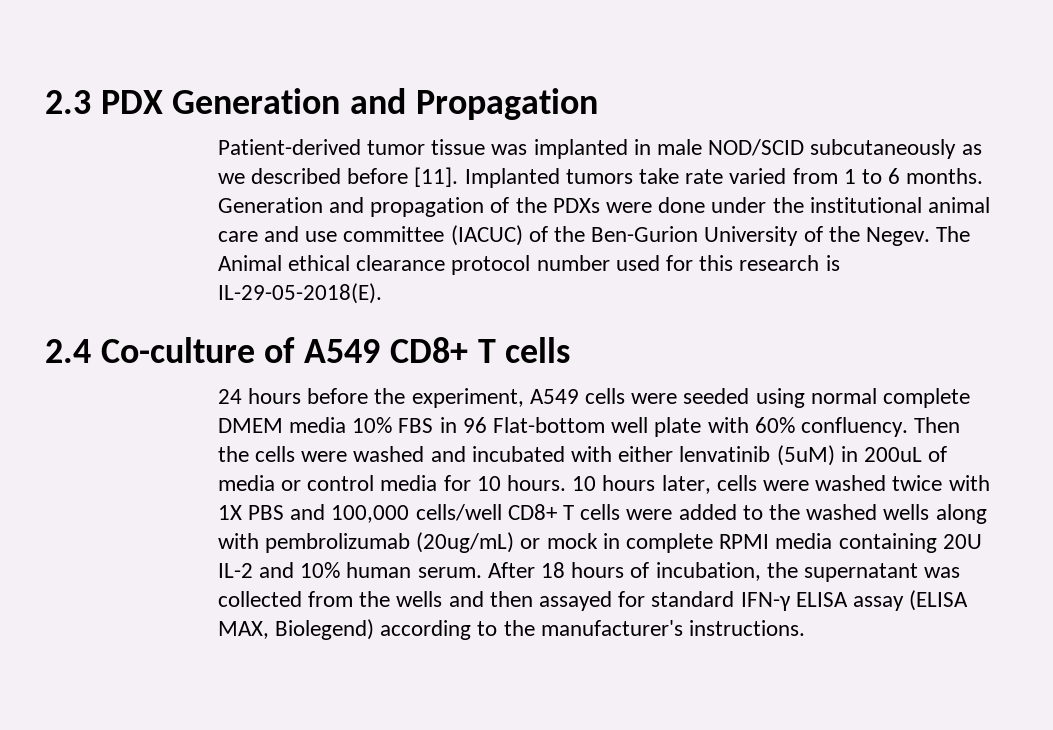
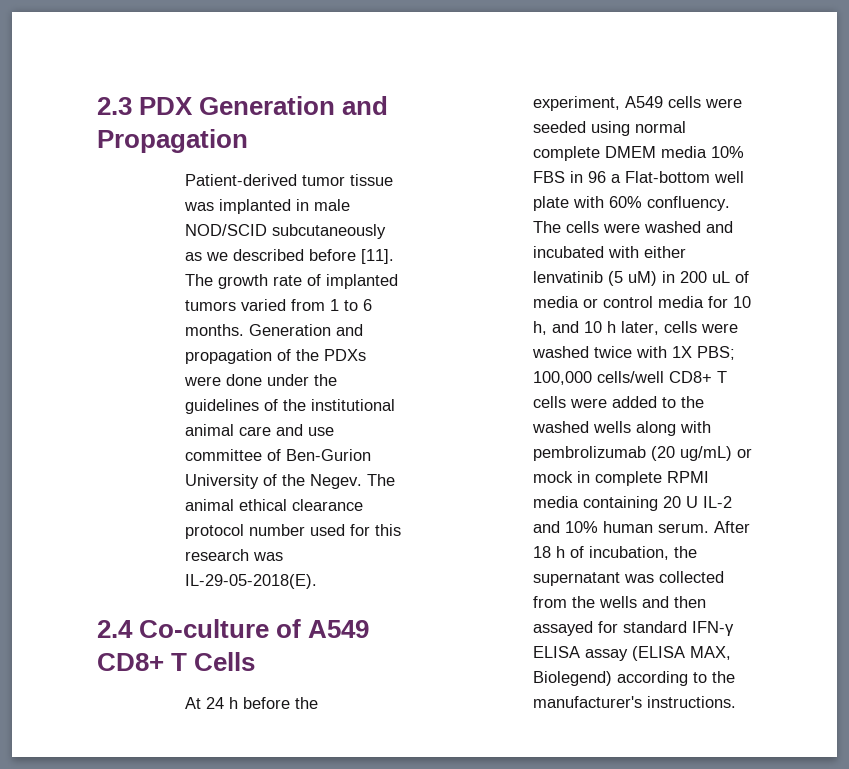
[464,168,724,188] Implanted tumors take rate -> [184,274,398,289] [184,300,236,311] The growth rate of implanted tumors
(804, 205) none -> [184,399,306,414] guidelines of the
[450,225,585,246] (IACUC) of the -> [266,449,281,461] of
[217,255,282,271] Animal -> [184,499,234,511] animal
[825,255,840,271] is -> [252,552,283,561] was
[505,337,571,363] [217,388,301,404] cells // 24 hours -> [194,652,256,671] [184,697,238,709] Cells // At 24 h
(487, 425) none -> [610,174,621,183] a
[914,417,961,433] [217,446,249,462] Then the -> [532,221,561,233] The
[776,445,922,466] (5uM) in 200uL -> [607,271,730,286] (5 uM) in 200 uL
[506,475,656,491] hours. 10 hours -> [532,321,616,335] h, and 10 h
[247,504,326,520] PBS and -> [696,346,735,360] PBS;
[416,532,515,553] (20ug/mL) -> [650,446,732,461] (20 ug/mL)
[942,534,982,549] 20U -> [662,496,698,508] 20 U
[571,562,625,578] hours -> [555,546,565,558] h

